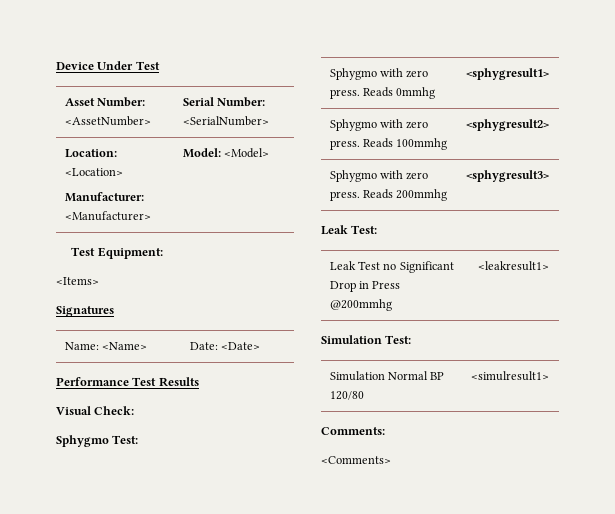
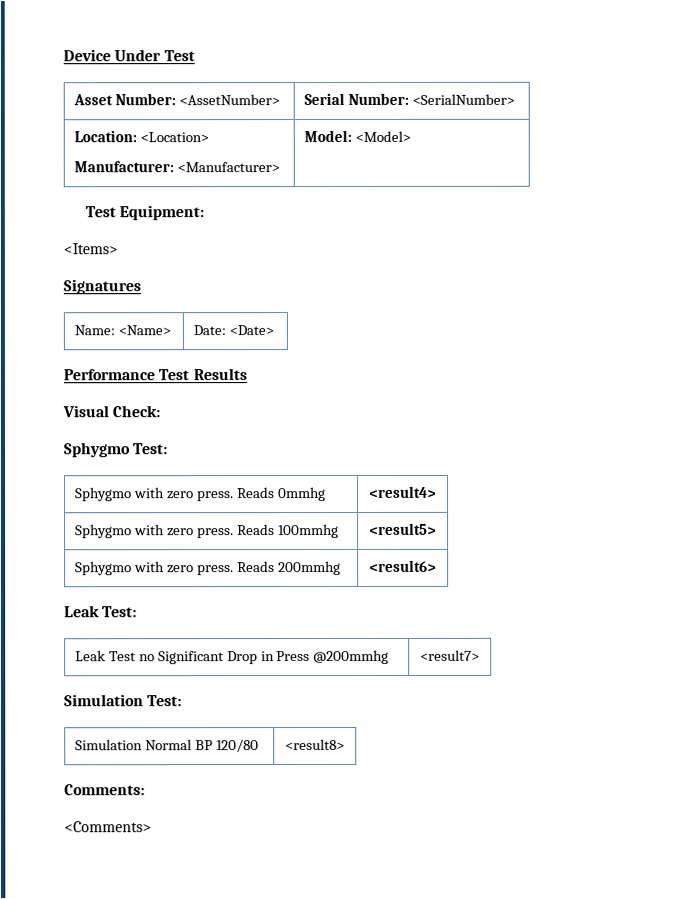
[466,68,549,80] <sphygresult1> -> [369,485,437,498] <result4>
[466,119,549,131] <sphygresult2> -> [369,522,437,535] <result5>
[466,170,549,182] <sphygresult3> -> [369,559,437,572] <result6>
[478,261,549,271] <leakresult1> -> [420,649,480,661] <result7>
[471,371,549,381] <simulresult1> -> [285,738,345,751] <result8>

